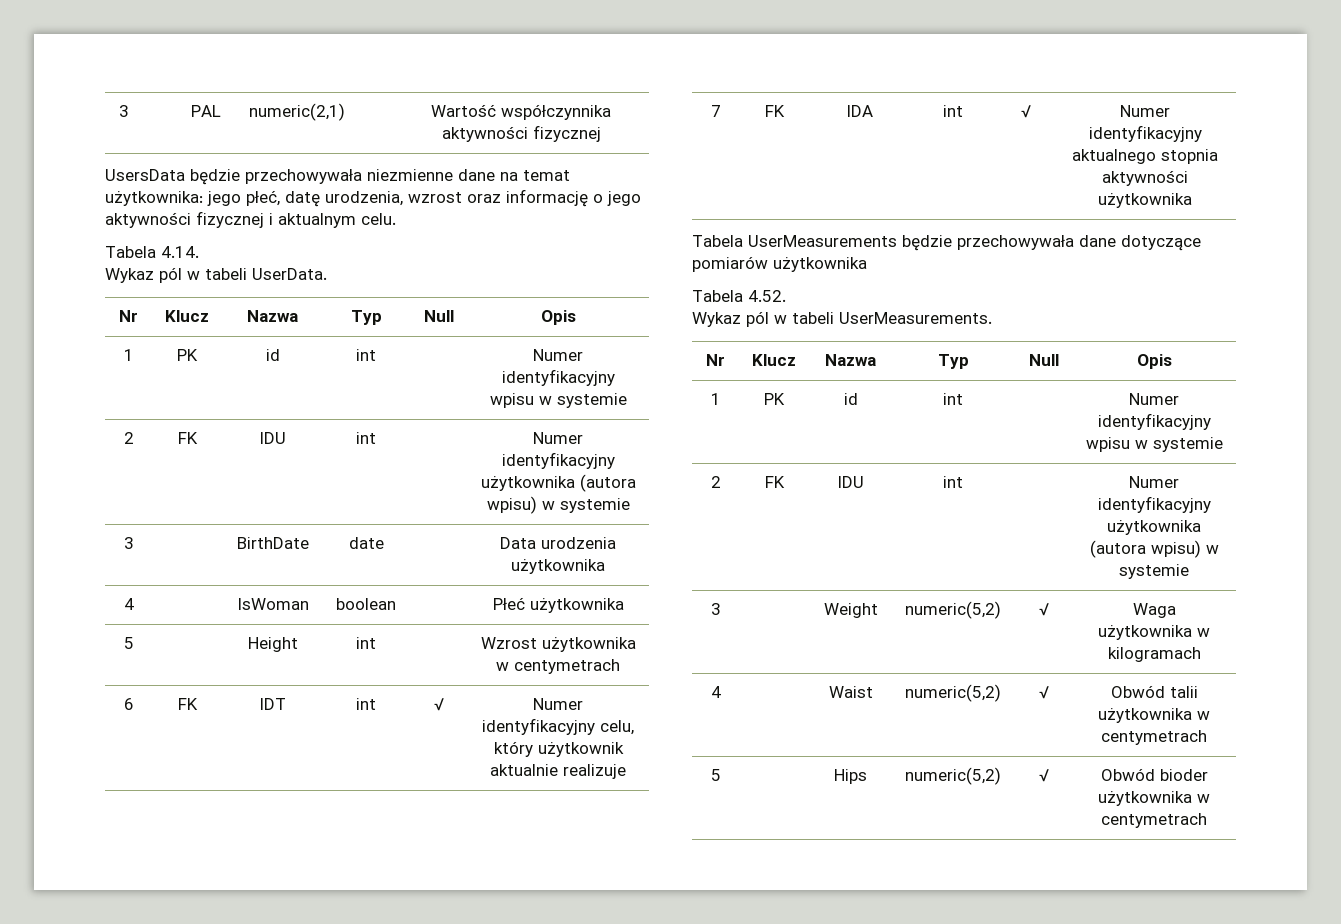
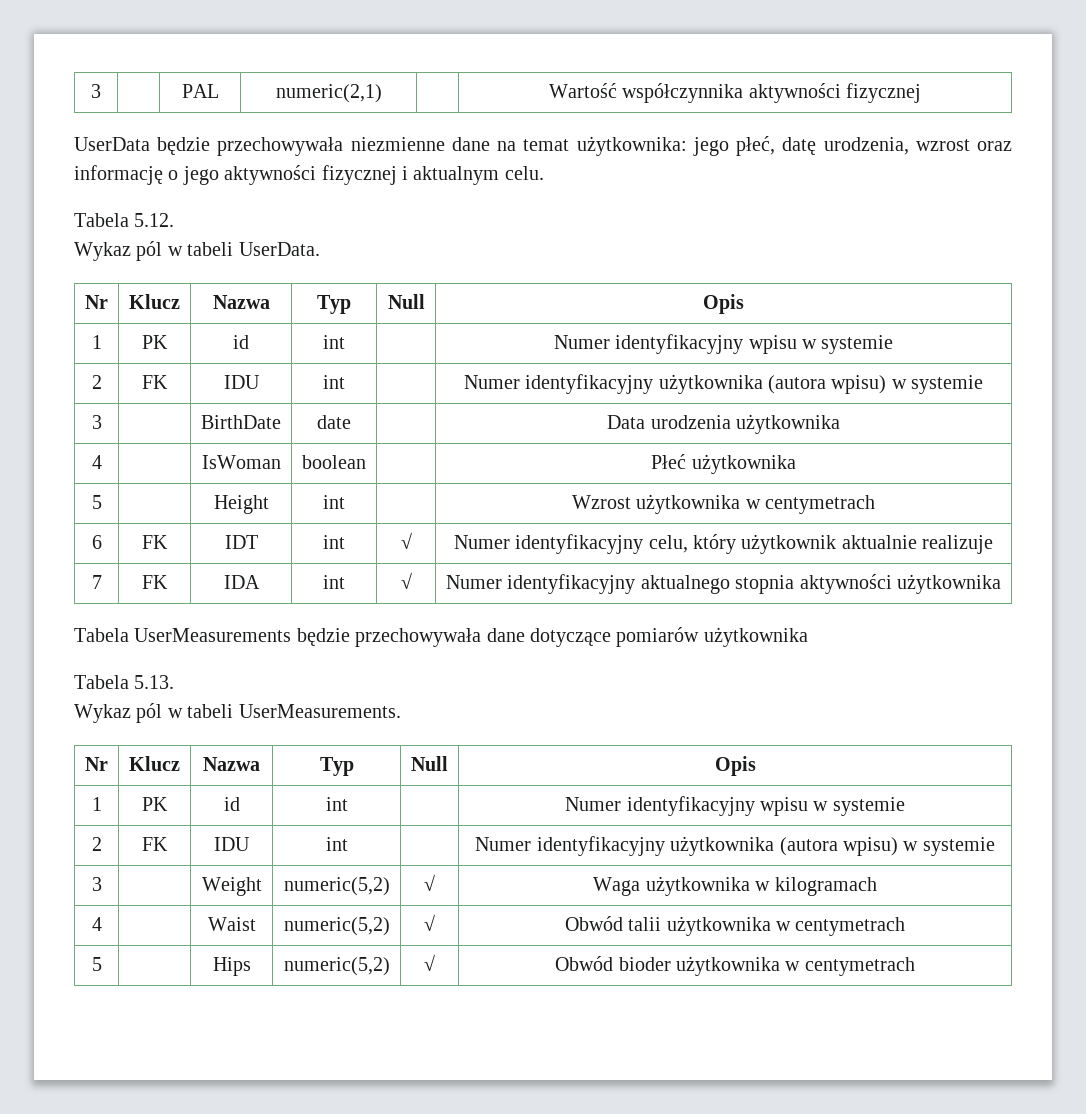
[105,169,185,181] UsersData -> [74,137,150,151] UserData
[161,246,199,258] 4.14. -> [134,213,175,227] 5.12.
[748,290,786,302] 4.52. -> [134,675,175,689] 5.13.

